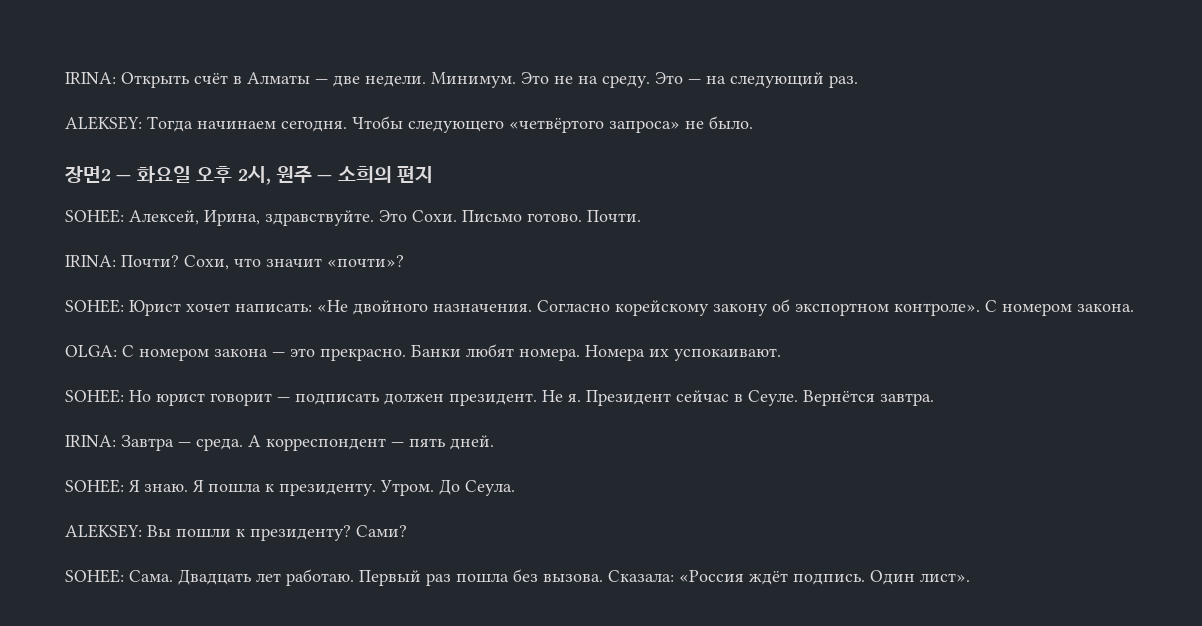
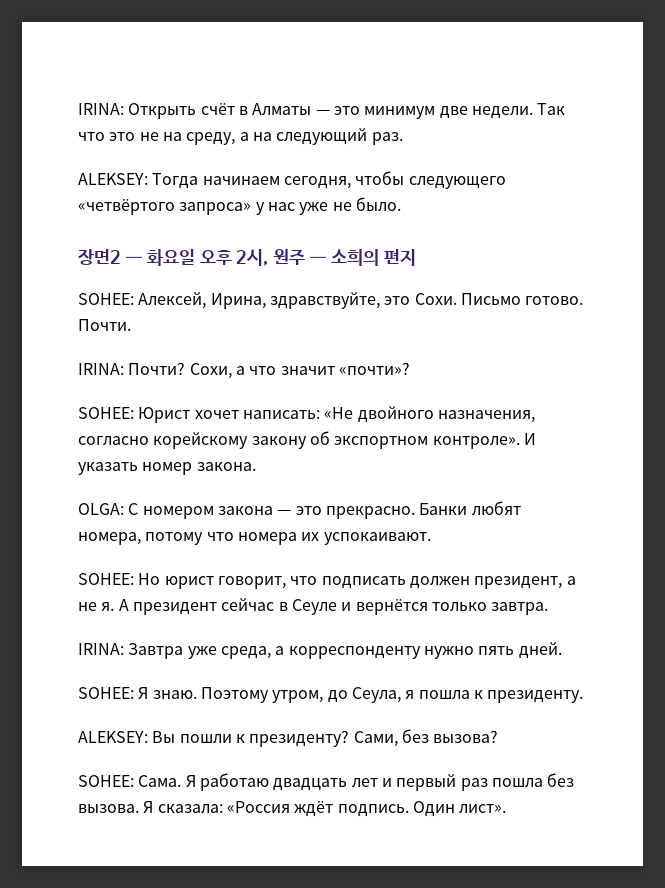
[333,72,701,88] две недели. Минимум. Это не на среду. Это — -> [333,103,566,119] [78,132,249,145] это минимум две недели. Так что это не на среду, а
[281,116,403,132] сегодня. Чтобы -> [283,171,405,189] сегодня, чтобы
(680, 126) none -> [255,202,329,215] у нас уже
[265,210,407,226] здравствуйте. Это -> [269,292,411,309] здравствуйте, это
(229, 262) none -> [235,366,245,375] а
[433,300,610,312] назначения. Согласно -> [437,410,535,423] [78,436,149,445] назначения, согласно
[985,300,1072,316] С номером -> [523,433,536,445] [78,462,193,475] И указать номер
[519,345,645,361] номера. Номера -> [78,532,297,545] номера, потому что номера
[210,390,934,406] [65,435,404,451] говорит — подписать должен президент. Не я. Президент сейчас в Сеуле. Вернётся завтра. // IRINA: Завтра — среда. А корреспондент — -> [217,576,576,589] [78,598,549,615] [78,643,474,659] говорит, что подписать должен президент, а не я. А президент сейчас в Сеуле и вернётся только завтра. // IRINA: Завтра уже среда, а корреспонденту нужно
[193,479,204,492] Я -> [200,687,415,703] Поэтому утром, до Сеула, я
[380,479,515,496] Утром. До Сеула. -> (584, 696) none
[356,525,407,537] Сами? -> [353,729,499,747] Сами, без вызова?
[178,569,421,586] Двадцать лет работаю. Первый -> [185,773,457,791] Я работаю двадцать лет и первый
[608,570,674,582] Сказала: -> [143,801,223,813] Я сказала:

